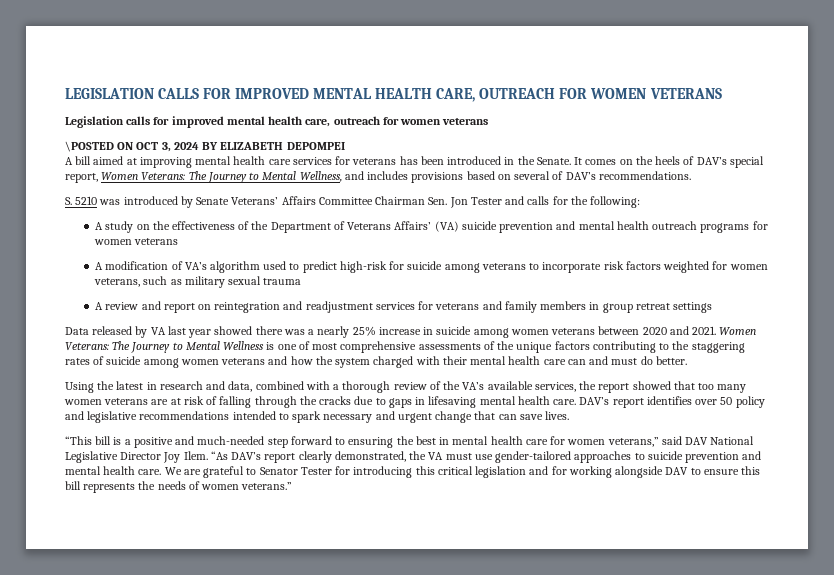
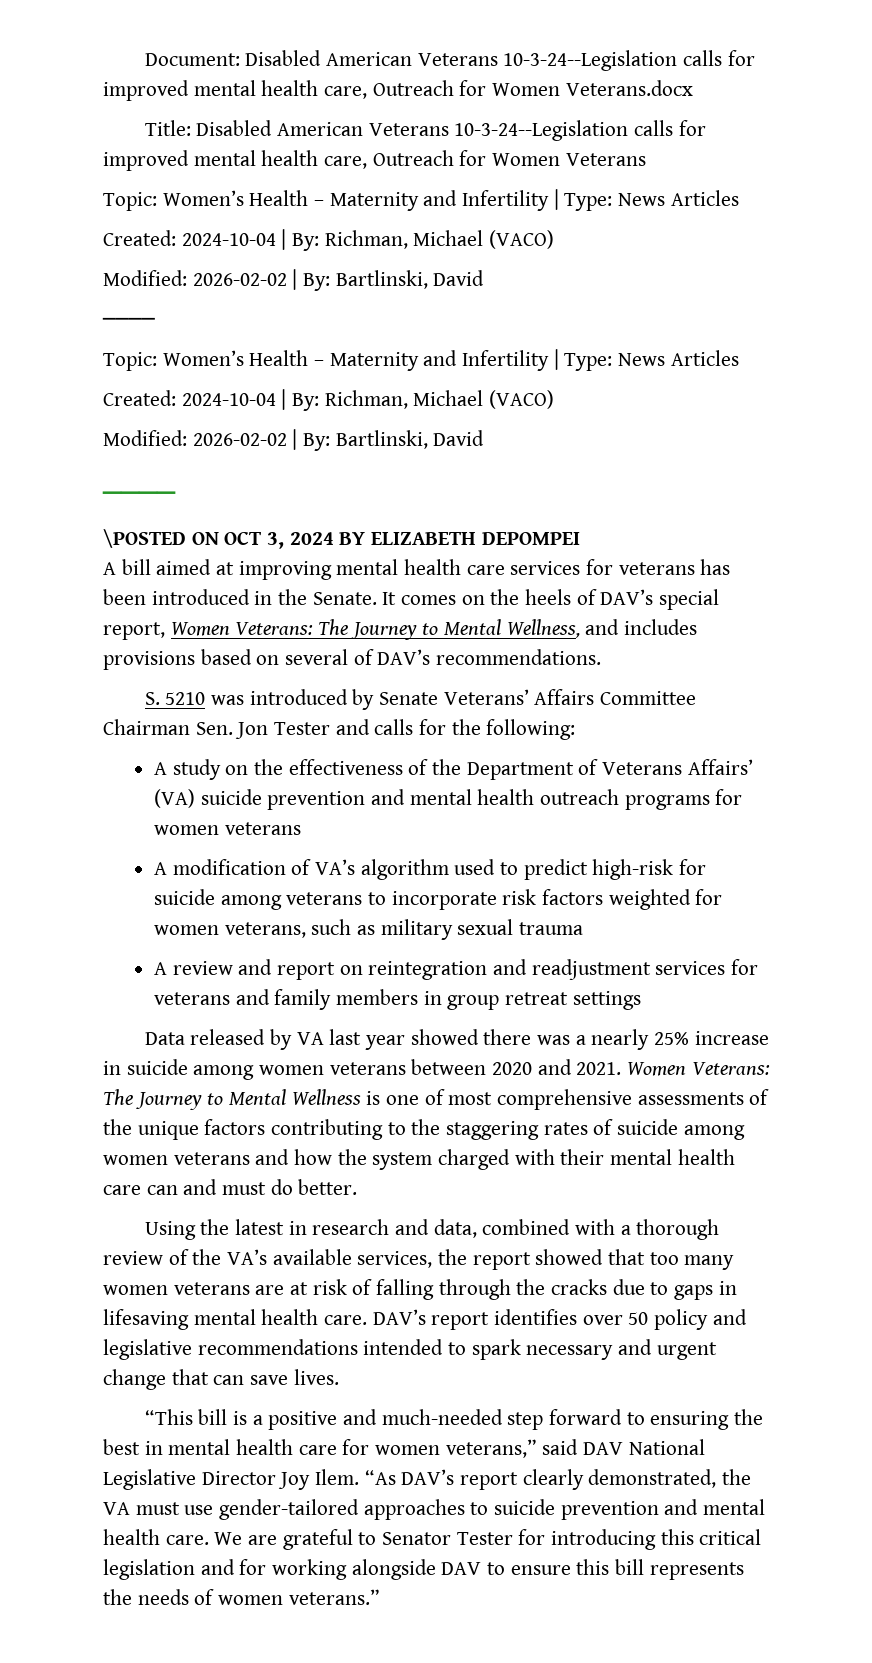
[65,88,722,102] [65,116,489,128] LEGISLATION CALLS FOR IMPROVED MENTAL HEALTH CARE, OUTREACH FOR WOMEN VETERANS // Legislation calls for improved mental health care, outreach for women veterans -> [144,50,755,71] [103,80,693,101] [144,120,706,141] [103,150,646,171] [103,189,739,211] [103,229,555,251] [103,269,485,291] [102,317,155,326] [103,349,739,371] [103,389,555,411] [103,429,485,451] [102,491,176,503] Document: Disabled American Veterans 10-3-24--Legislation calls for improved mental health care, Outreach for Women Veterans.docx // Title: Disabled American Veterans 10-3-24--Legislation calls for improved mental health care, Outreach for Women Veterans // Topic: Women’s Health – Maternity and Infertility | Type: News Articles // Created: 2024-10-04 | By: Richman, Michael (VACO) // Modified: 2026-02-02 | By: Bartlinski, David // ──── // Topic: Women’s Health – Maternity and Infertility | Type: News Articles // Created: 2024-10-04 | By: Richman, Michael (VACO) // Modified: 2026-02-02 | By: Bartlinski, David // ────

